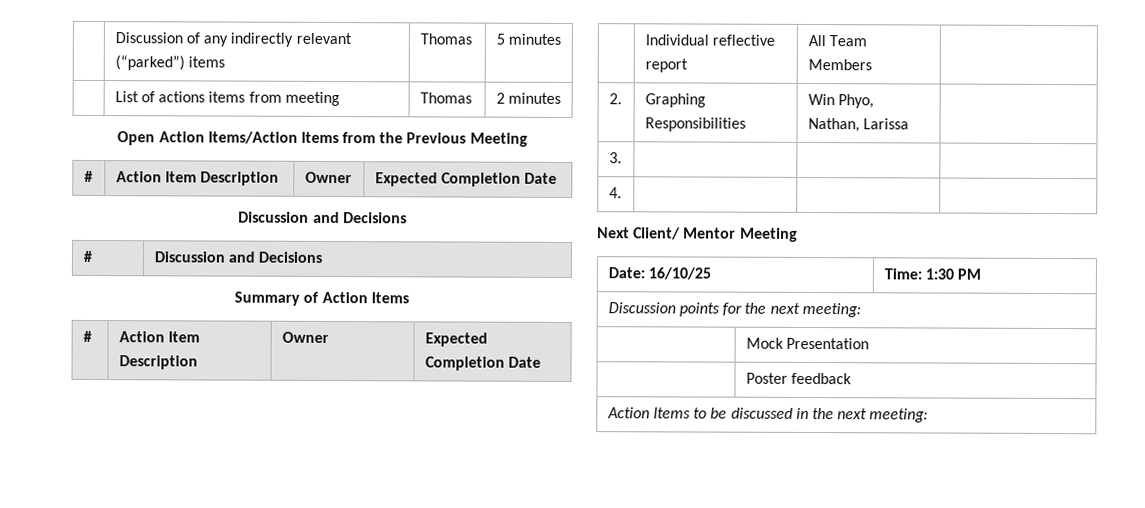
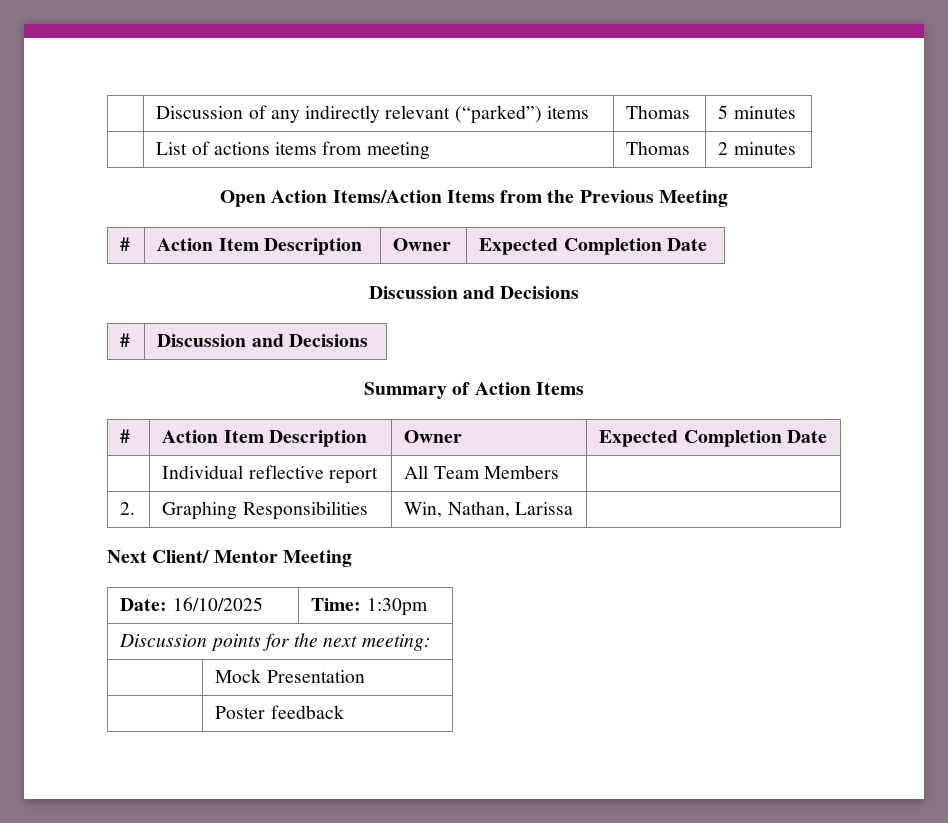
[807,93,875,109] Win Phyo, -> [404,502,443,518] Win,
[608,152,622,164] [608,187,622,199] // 3. | | | // 4. | | | -> (573, 508) none
[648,267,712,280] 16/10/25 -> [172,597,263,611] 16/10/2025
[925,268,982,280] 1:30 PM -> [366,598,428,616] 1:30pm
[606,407,929,423] // Action Items to be discussed in the next meeting: -> (344, 712) none

